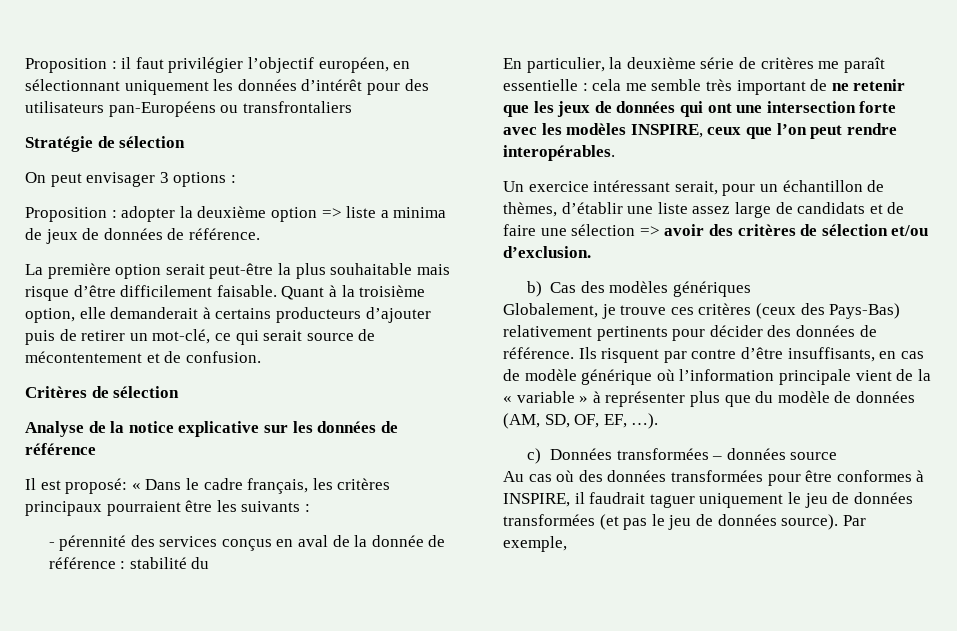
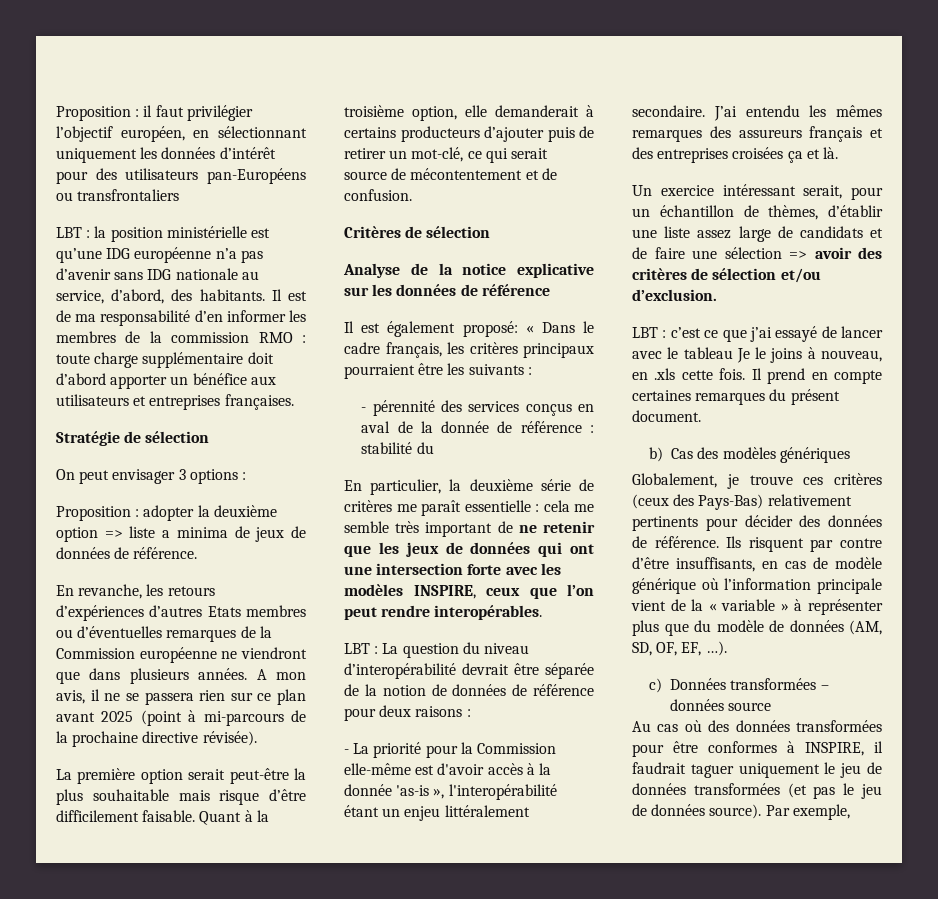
(352, 107) none -> [56,226,270,242] [56,247,263,263] [56,268,259,280] [56,289,307,304] [56,310,306,326] [56,331,306,343] [56,352,274,368] [56,373,276,389] [56,394,294,410] // LBT : la position ministérielle est qu’une IDG européenne n’a pas d’avenir sans IDG nationale au service, d’abord, des habitants. Il est de ma responsabilité d’en informer les membres de la commission RMO : toute charge supplémentaire doit d’abord apporter un bénéfice aux utilisateurs et entreprises françaises.
(260, 234) none -> [56,584,215,599] [56,605,306,621] [56,626,272,642] [56,647,307,663] [56,668,306,684] [56,689,306,705] [56,710,306,726] [56,731,257,747] // En revanche, les retours d’expériences d’autres Etats membres ou d’éventuelles remarques de la Commission européenne ne viendront que dans plusieurs années. A mon avis, il ne se passera rien sur ce plan avant 2025 (point à mi-parcours de la prochaine directive révisée).
(61, 485) none -> [387,321,456,337] également
(615, 153) none -> [344,642,529,658] [344,663,594,679] [344,684,594,696] [344,705,471,721] [344,742,556,758] [344,763,551,775] [344,784,557,800] [344,805,530,821] [632,105,882,121] [632,126,883,142] [632,147,838,163] // LBT : La question du niveau d’interopérabilité devrait être séparée de la notion de données de référence pour deux raisons : // - La priorité pour la Commission elle-même est d'avoir accès à la donnée 'as-is », l'interopérabilité étant un enjeu littéralement secondaire. J’ai entendu les mêmes remarques des assureurs français et des entreprises croisées ça et là.
(591, 252) none -> [632,326,883,342] [632,347,882,363] [632,368,882,384] [632,389,840,405] [632,410,701,422] // LBT : c’est ce que j’ai essayé de lancer avec le tableau Je le joins à nouveau, en .xls cette fois. Il prend en compte certaines remarques du présent document.

